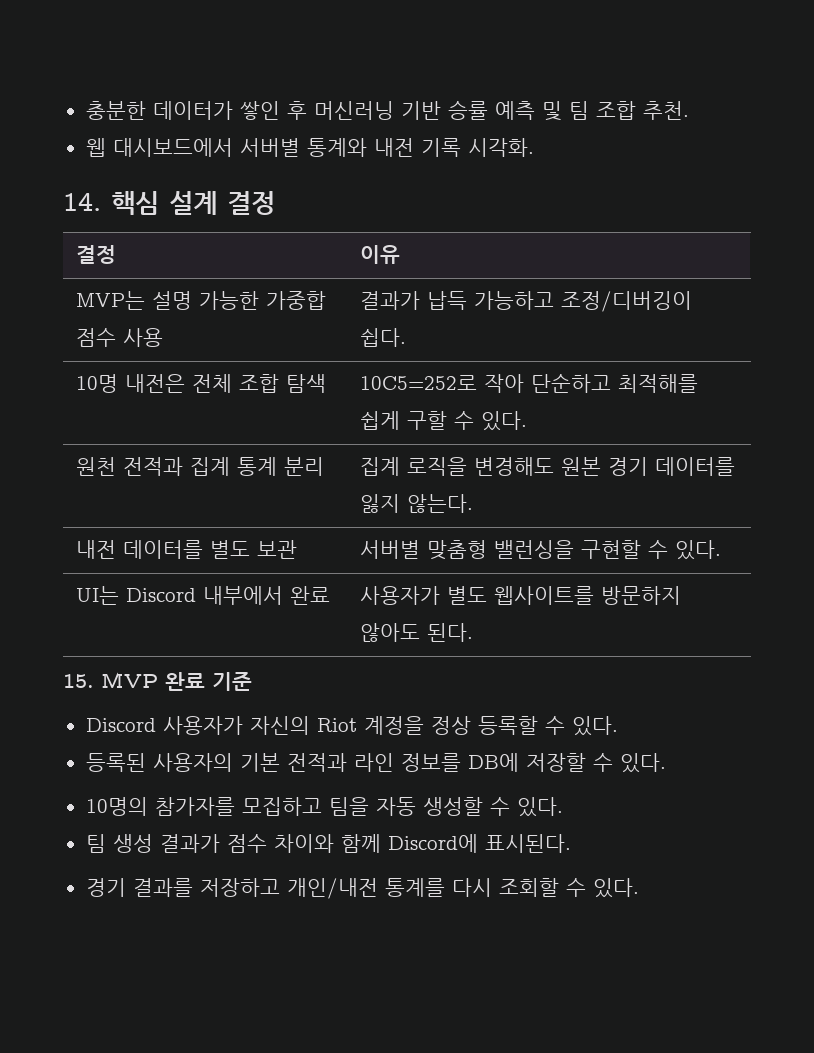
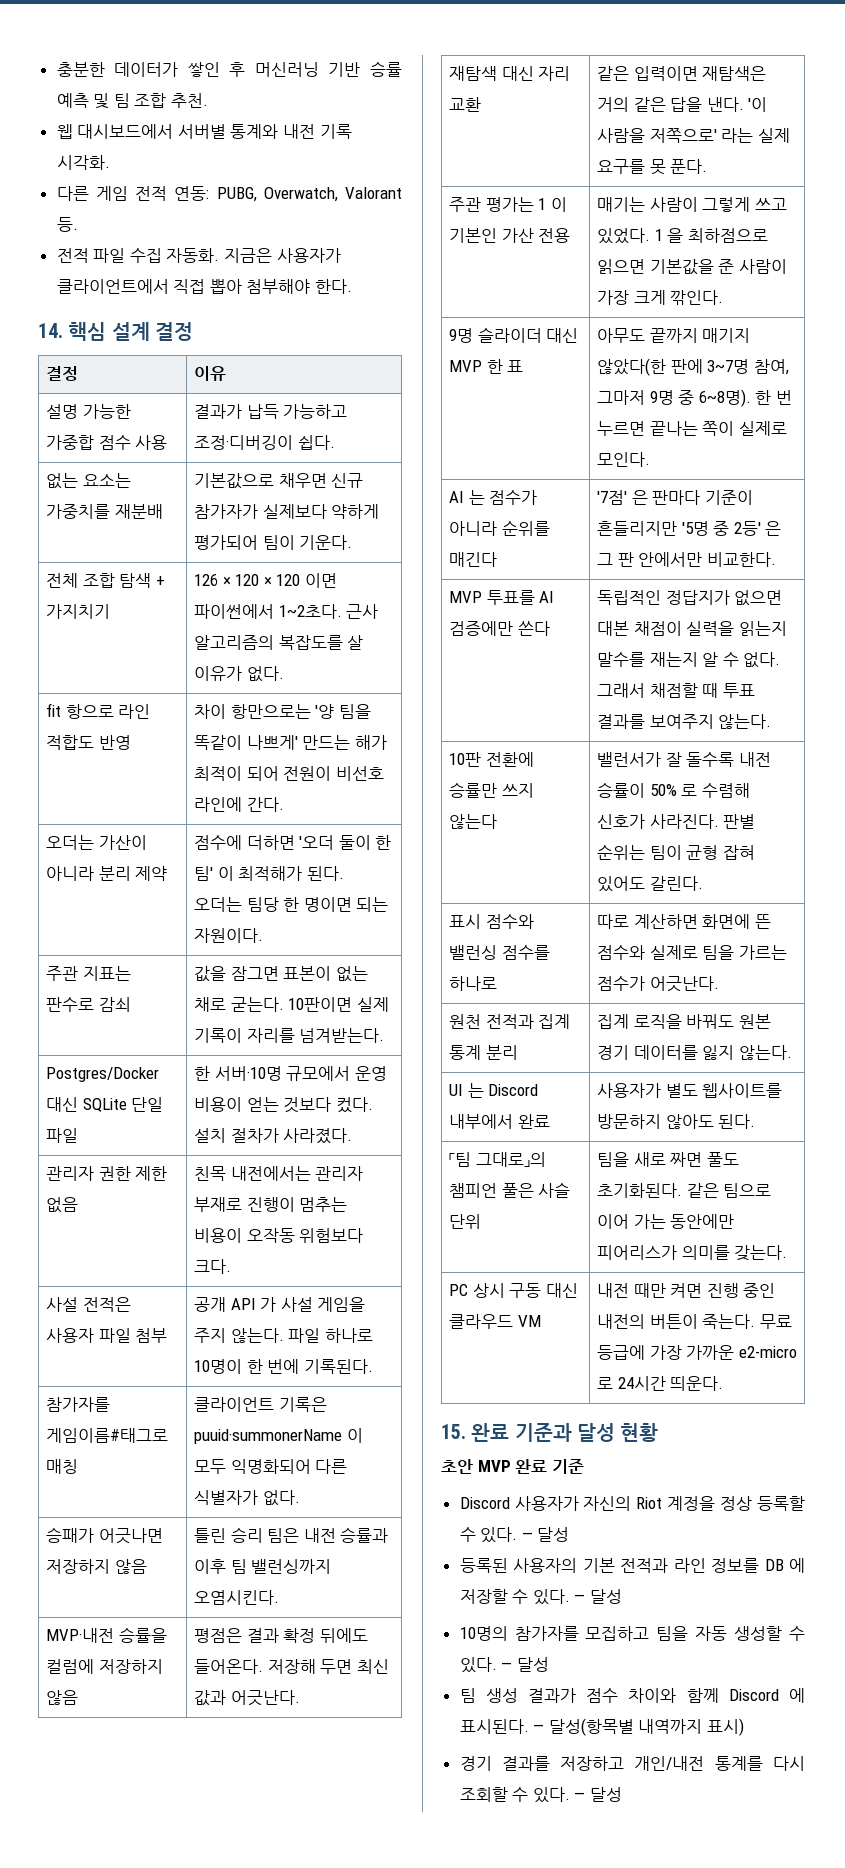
(534, 147) none -> [56,186,402,202] [56,217,78,232] [56,248,341,263] [56,279,353,294] // 다른 게임 전적 연동: PUBG, Overwatch, Valorant 등. // 전적 파일 수집 자동화. 지금은 사용자가 클라이언트에서 직접 뽑아 첨부해야 한다.
[76,291,146,310] MVP는 -> (227, 373) none
[561,291,693,312] 조정/디버깅이 -> [194,435,294,450] 조정·디버깅이
[76,374,327,393] [360,373,699,393] [360,411,528,431] 10명 내전은 전체 조합 탐색 | 10C5=252로 작아 단순하고 최적해를 쉽게 구할 수 있다. -> [46,473,131,489] [46,504,163,519] [194,473,364,489] [194,504,380,519] [194,535,353,550] [46,573,165,588] [46,604,111,619] [194,573,337,588] [194,604,379,619] [194,635,364,650] [194,666,284,682] [46,703,151,719] [46,735,131,750] [194,704,371,719] [194,735,387,750] [194,766,384,781] [194,797,284,812] [46,835,147,850] [46,866,168,881] [194,835,392,850] [194,866,344,881] [194,897,389,912] [194,928,264,943] [46,966,131,981] [46,997,131,1012] [194,966,368,982] [194,997,389,1012] [194,1028,385,1043] [46,1067,160,1082] [46,1097,164,1112] [46,1128,79,1143] [194,1066,387,1081] [194,1097,373,1113] [194,1128,353,1144] [46,1166,168,1181] [46,1197,79,1213] [194,1166,364,1181] [194,1197,348,1212] [194,1228,364,1243] [194,1259,232,1274] [46,1297,131,1312] [46,1328,168,1343] [194,1297,366,1312] [194,1328,373,1343] [194,1359,373,1374] [46,1397,111,1412] [46,1428,169,1443] [46,1459,79,1474] [194,1397,327,1412] [194,1428,363,1444] [194,1459,348,1474] [194,1490,300,1506] [46,1527,163,1544] [46,1559,147,1574] [194,1527,389,1543] [194,1559,332,1574] [194,1590,280,1605] [46,1627,167,1643] [46,1659,163,1674] [46,1690,79,1705] [194,1628,368,1643] [194,1659,389,1674] [194,1690,300,1706] [449,66,571,81] [449,97,482,112] [597,66,767,81] [597,97,768,112] [597,128,790,143] [597,159,708,175] [449,197,567,212] [449,228,571,243] [597,197,787,212] [597,228,768,244] [597,259,787,275] [597,290,724,305] [449,327,579,343] [449,359,524,374] [597,328,751,343] [597,358,789,376] [597,389,792,407] [597,421,787,436] [597,452,651,467] [449,490,538,505] [449,520,550,536] [449,552,498,567] [597,490,753,505] [597,521,782,536] [597,552,776,567] [449,590,555,605] [449,621,550,636] [597,590,783,606] [597,621,787,636] [597,652,781,668] [597,683,755,698] [597,714,772,729] [449,752,534,767] [449,782,534,798] [449,814,498,829] [597,752,771,767] [597,782,750,798] [597,814,756,829] [597,844,755,860] [597,876,703,892] [449,914,534,929] [449,945,550,960] [449,976,498,991] [597,914,771,929] [597,945,787,960] [597,976,719,992] 없는 요소는 가중치를 재분배 | 기본값으로 채우면 신규 참가자가 실제보다 약하게 평가되어 팀이 기운다. // 전체 조합 탐색 + 가지치기 | 126 × 120 × 120 이면 파이썬에서 1~2초다. 근사 알고리즘의 복잡도를 살 이유가 없다. // fit 항으로 라인 적합도 반영 | 차이 항만으로는 '양 팀을 똑같이 나쁘게' 만드는 해가 최적이 되어 전원이 비선호 라인에 간다. // 오더는 가산이 아니라 분리 제약 | 점수에 더하면 '오더 둘이 한 팀' 이 최적해가 된다. 오더는 팀당 한 명이면 되는 자원이다. // 주관 지표는 판수로 감쇠 | 값을 잠그면 표본이 없는 채로 굳는다. 10판이면 실제 기록이 자리를 넘겨받는다. // Postgres/Docker 대신 SQLite 단일 파일 | 한 서버·10명 규모에서 운영 비용이 얻는 것보다 컸다. 설치 절차가 사라졌다. // 관리자 권한 제한 없음 | 친목 내전에서는 관리자 부재로 진행이 멈추는 비용이 오작동 위험보다 크다. // 사설 전적은 사용자 파일 첨부 | 공개 API 가 사설 게임을 주지 않는다. 파일 하나로 10명이 한 번에 기록된다. // 참가자를 게임이름#태그로 매칭 | 클라이언트 기록은 puuid·summonerName 이 모두 익명화되어 다른 식별자가 없다. // 승패가 어긋나면 저장하지 않음 | 틀린 승리 팀은 내전 승률과 이후 팀 밸런싱까지 오염시킨다. // MVP·내전 승률을 컬럼에 저장하지 않음 | 평점은 결과 확정 뒤에도 들어온다. 저장해 두면 최신 값과 어긋난다. // 재탐색 대신 자리 교환 | 같은 입력이면 재탐색은 거의 같은 답을 낸다. '이 사람을 저쪽으로' 라는 실제 요구를 못 푼다. // 주관 평가는 1 이 기본인 가산 전용 | 매기는 사람이 그렇게 쓰고 있었다. 1 을 최하점으로 읽으면 기본값을 준 사람이 가장 크게 깎인다. // 9명 슬라이더 대신 MVP 한 표 | 아무도 끝까지 매기지 않았다(한 판에 3~7명 참여, 그마저 9명 중 6~8명). 한 번 누르면 끝나는 쪽이 실제로 모인다. // AI 는 점수가 아니라 순위를 매긴다 | '7점' 은 판마다 기준이 흔들리지만 '5명 중 2등' 은 그 판 안에서만 비교한다. // MVP 투표를 AI 검증에만 쓴다 | 독립적인 정답지가 없으면 대본 채점이 실력을 읽는지 말수를 재는지 알 수 없다. 그래서 채점할 때 투표 결과를 보여주지 않는다. // 10판 전환에 승률만 쓰지 않는다 | 밸런서가 잘 돌수록 내전 승률이 50% 로 수렴해 신호가 사라진다. 판별 순위는 팀이 균형 잡혀 있어도 갈린다. // 표시 점수와 밸런싱 점수를 하나로 | 따로 계산하면 화면에 뜬 점수와 실제로 팀을 가르는 점수가 어긋난다.
[474,457,555,476] 변경해도 -> [686,1014,735,1029] 바꿔도
[76,540,298,559] [360,540,722,560] [76,586,120,605] 내전 데이터를 별도 보관 | 서버별 맞춤형 밸런싱을 구현할 수 있다. // UI는 -> [449,1083,484,1098] UI 는
[63,674,94,688] // 15. -> [449,1152,546,1167] [449,1182,571,1198] [449,1214,482,1229] [597,1152,739,1167] [597,1183,772,1198] [597,1214,735,1229] [597,1245,788,1261] [449,1283,578,1298] [449,1314,541,1329] [597,1283,776,1298] [597,1314,792,1329] [597,1345,797,1360] [597,1376,724,1391] [441,1423,659,1442] [441,1459,473,1474] // 「팀 그대로」의 챔피언 풀은 사슬 단위 | 팀을 새로 짜면 풀도 초기화된다. 같은 팀으로 이어 가는 동안에만 피어리스가 의미를 갖는다. // PC 상시 구동 대신 클라우드 VM | 내전 때만 켜면 진행 중인 내전의 버튼이 죽는다. 무료 등급에 가장 가까운 e2-micro 로 24시간 띄운다. // 15. 완료 기준과 달성 현황 // 초안
(618, 726) none -> [521,1527,570,1542] — 달성
[467,753,519,772] DB에 -> [764,1558,805,1573] DB 에
(666, 763) none -> [574,1589,623,1604] — 달성
(563, 807) none -> [501,1657,549,1672] — 달성
[387,834,478,853] Discord에 -> [728,1688,805,1703] Discord 에
(571, 843) none -> [533,1718,745,1736] — 달성(항목별 내역까지 표시)
(639, 888) none -> [574,1787,623,1802] — 달성

